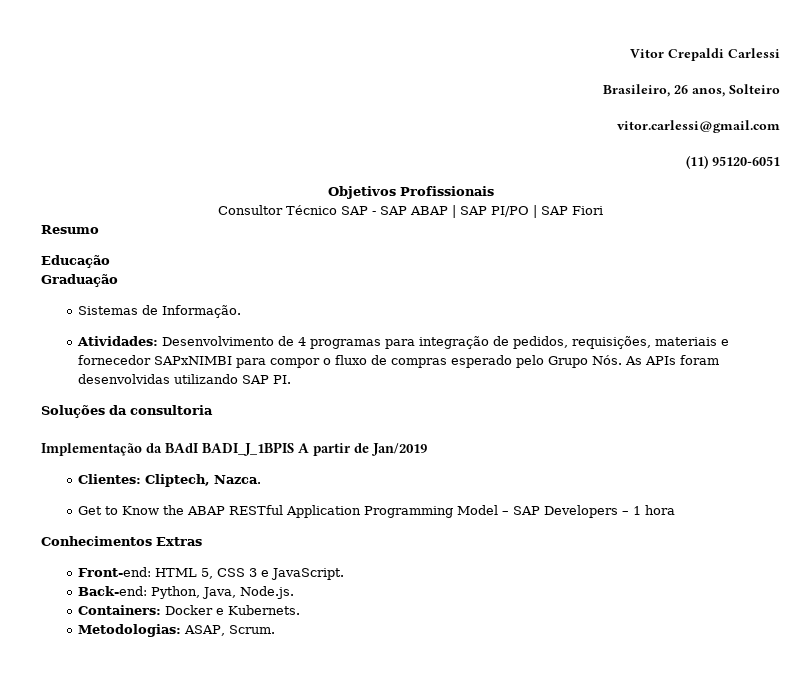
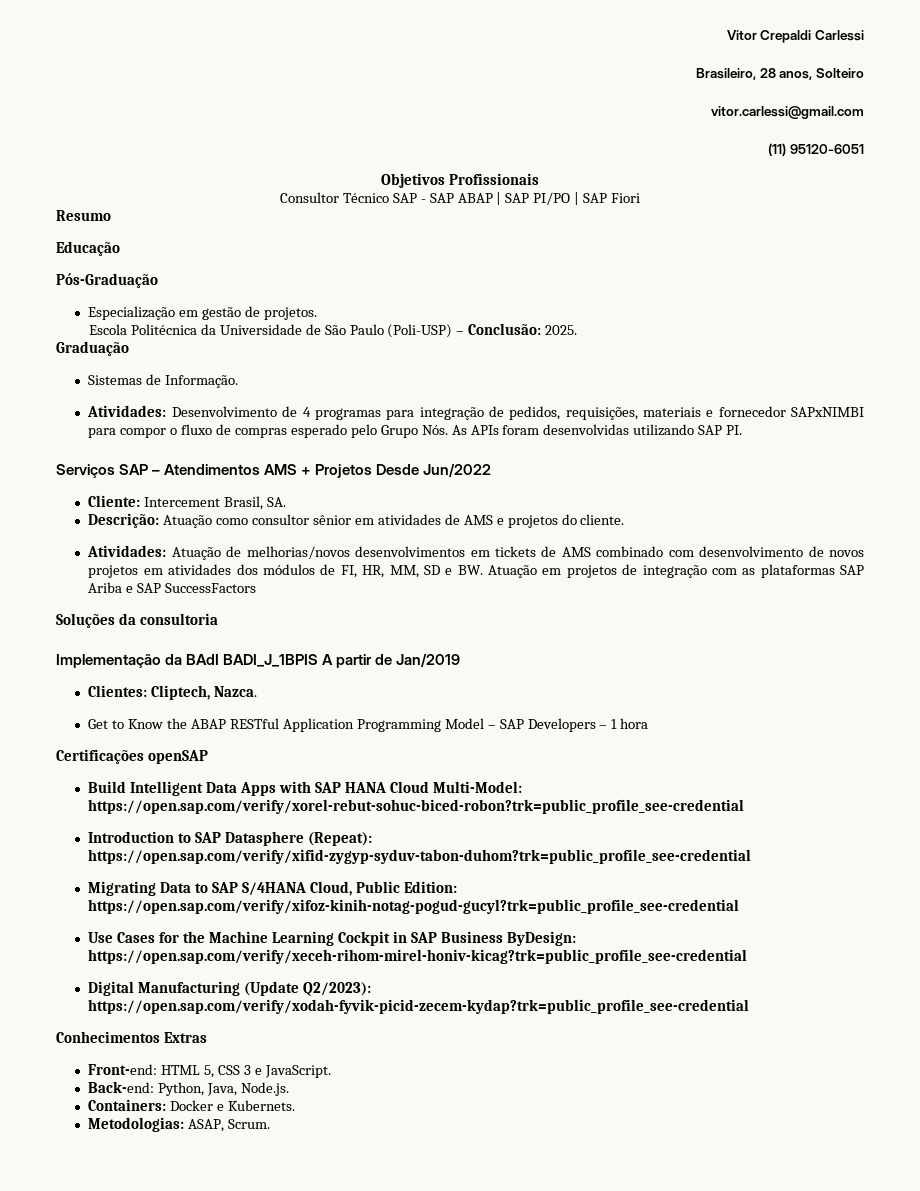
[674,85,688,94] 26 -> [759,68,776,78] 28
(110, 261) none -> [56,273,158,288] [88,306,318,320] [89,323,578,338] // Pós-Graduação // Especialização em gestão de projetos. // Escola Politécnica da Universidade de São Paulo (Poli-USP) – Conclusão: 2025.
(292, 379) none -> [56,463,492,478] [88,495,287,510] [88,513,625,528] [87,545,865,560] [88,564,864,578] [88,582,257,593] // Serviços SAP – Atendimentos AMS + Projetos Desde Jun/2022 // Cliente: Intercement Brasil, SA. // Descrição: Atuação como consultor sênior em atividades de AMS e projetos do cliente. // Atividades: Atuação de melhorias/novos desenvolvimentos em tickets de AMS combinado com desenvolvimento de novos projetos em atividades dos módulos de FI, HR, MM, SD e BW. Atuação em projetos de integração com as plataformas SAP Ariba e SAP SuccessFactors
(676, 510) none -> [56,749,208,764] [88,781,522,796] [88,799,745,814] [88,831,373,846] [88,849,752,864] [88,881,457,896] [88,899,740,914] [88,931,576,946] [88,949,748,964] [88,981,372,996] [88,999,750,1014] // Certificações openSAP // Build Intelligent Data Apps with SAP HANA Cloud Multi-Model: https://open.sap.com/verify/xorel-rebut-sohuc-biced-robon?trk=public_profile_see-credential // Introduction to SAP Datasphere (Repeat): https://open.sap.com/verify/xifid-zygyp-syduv-tabon-duhom?trk=public_profile_see-credential // Migrating Data to SAP S/4HANA Cloud, Public Edition: https://open.sap.com/verify/xifoz-kinih-notag-pogud-gucyl?trk=public_profile_see-credential // Use Cases for the Machine Learning Cockpit in SAP Business ByDesign: https://open.sap.com/verify/xeceh-rihom-mirel-honiv-kicag?trk=public_profile_see-credential // Digital Manufacturing (Update Q2/2023): https://open.sap.com/verify/xodah-fyvik-picid-zecem-kydap?trk=public_profile_see-credential

